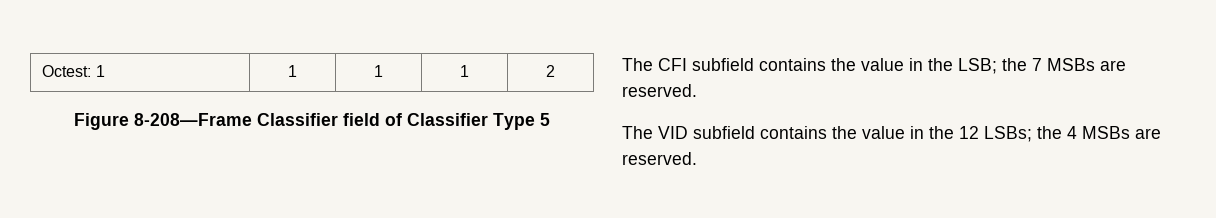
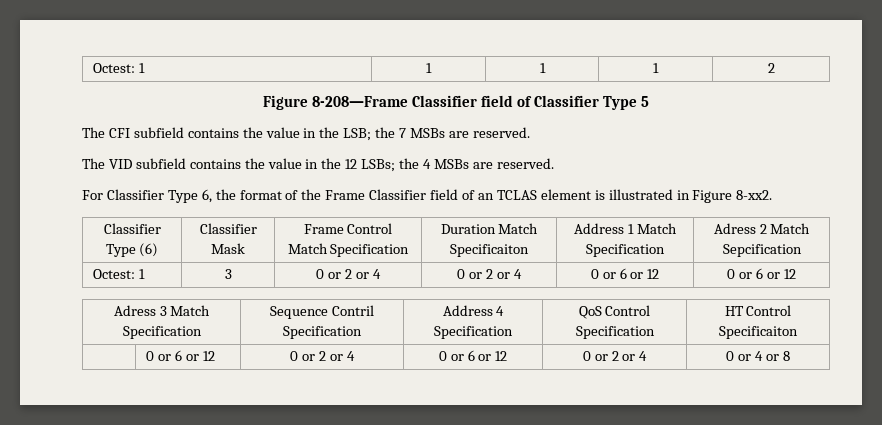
(697, 158) none -> [82,189,773,203] [103,223,161,234] [105,243,159,257] [199,223,257,234] [211,243,245,254] [303,223,393,234] [287,243,410,257] [440,223,539,234] [450,244,529,257] [574,223,677,234] [586,244,665,257] [713,223,811,234] [722,244,802,257] [93,269,146,279] [224,269,232,279] [316,269,381,279] [457,269,522,279] [590,268,660,279] [727,268,796,279] [113,305,211,316] [122,326,202,339] [270,305,374,319] [283,326,362,339] [442,305,505,316] [434,326,513,339] [578,305,651,319] [575,326,655,339] [724,305,792,316] [719,326,798,339] [146,350,215,361] [290,351,355,361] [438,350,508,361] [582,351,648,361] [726,351,790,361] // For Classifier Type 6, the format of the Frame Classifier field of an TCLAS element is illustrated in Figure 8-xx2. // Classifier Type (6) | Classifier Mask | Frame Control Match Specification | Duration Match Specificaiton | Address 1 Match Specification | Adress 2 Match Sepcification // Octest: 1 | 3 | 0 or 2 or 4 | 0 or 2 or 4 | 0 or 6 or 12 | 0 or 6 or 12 // Adress 3 Match Specification | Sequence Contril Specification | Address 4 Specification | QoS Control Specification | HT Control Specificaiton // | 0 or 6 or 12 | 0 or 2 or 4 | 0 or 6 or 12 | 0 or 2 or 4 | 0 or 4 or 8

